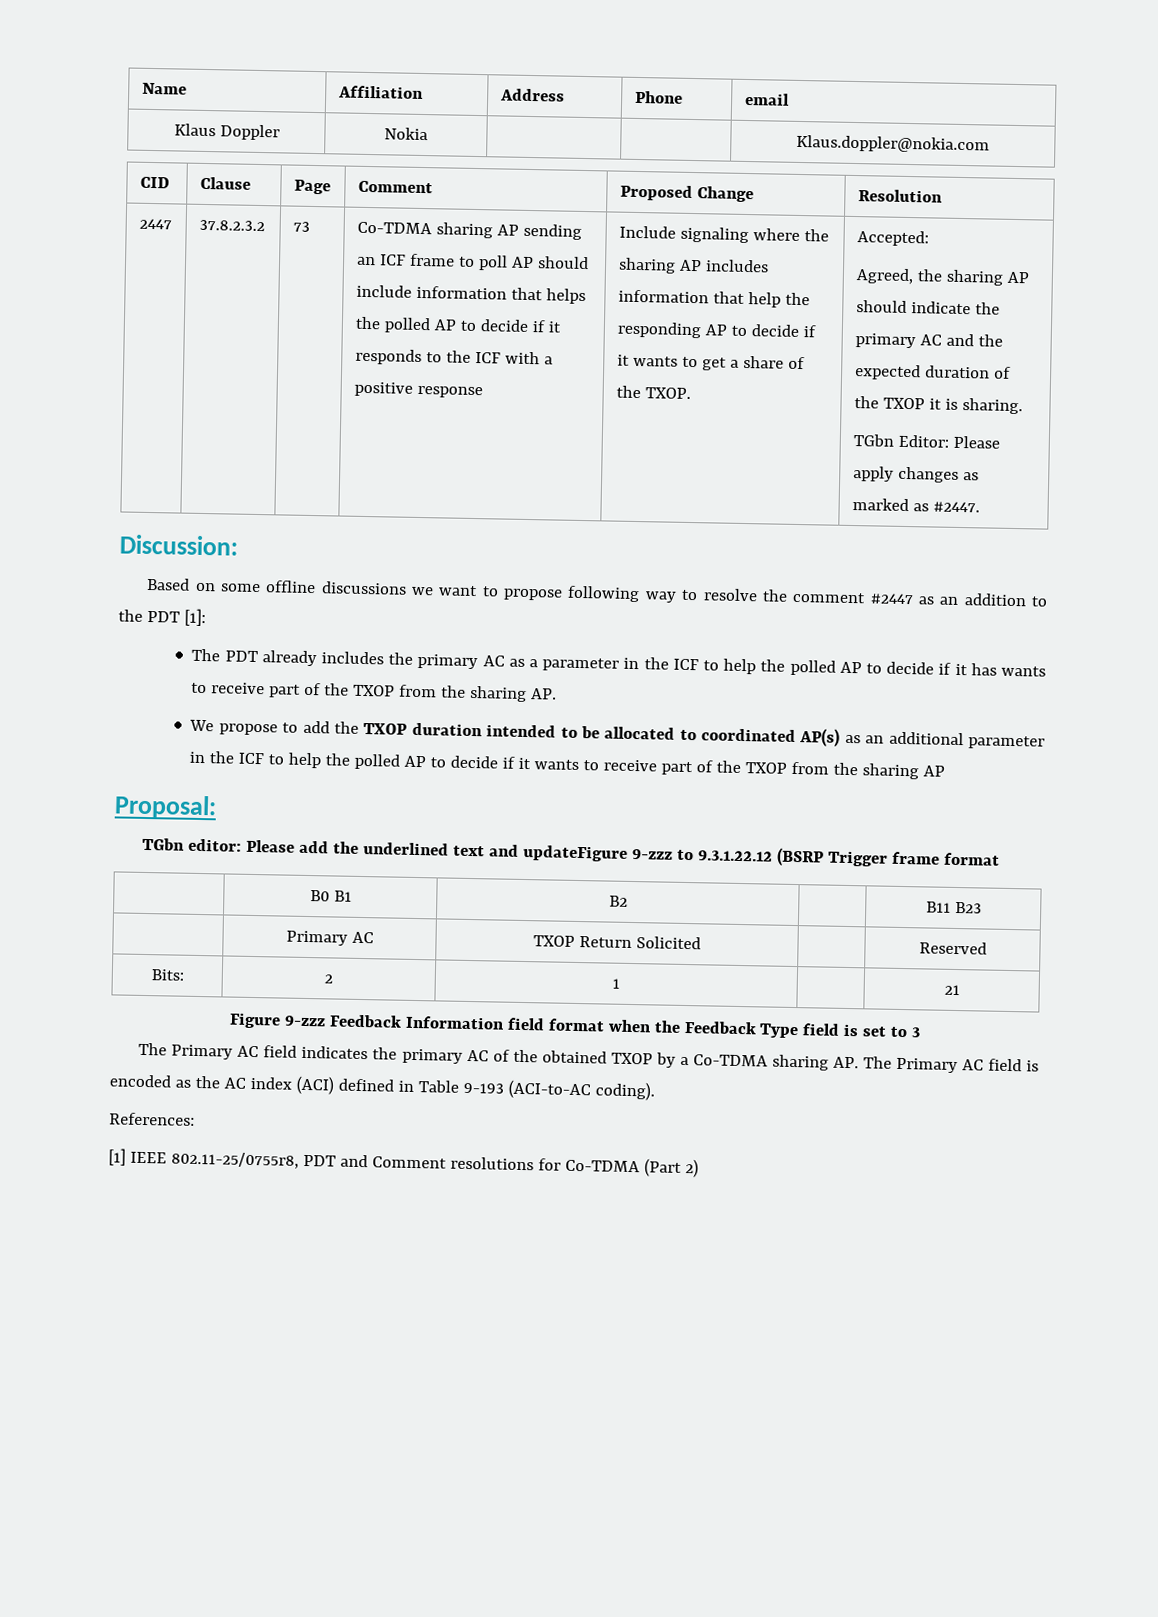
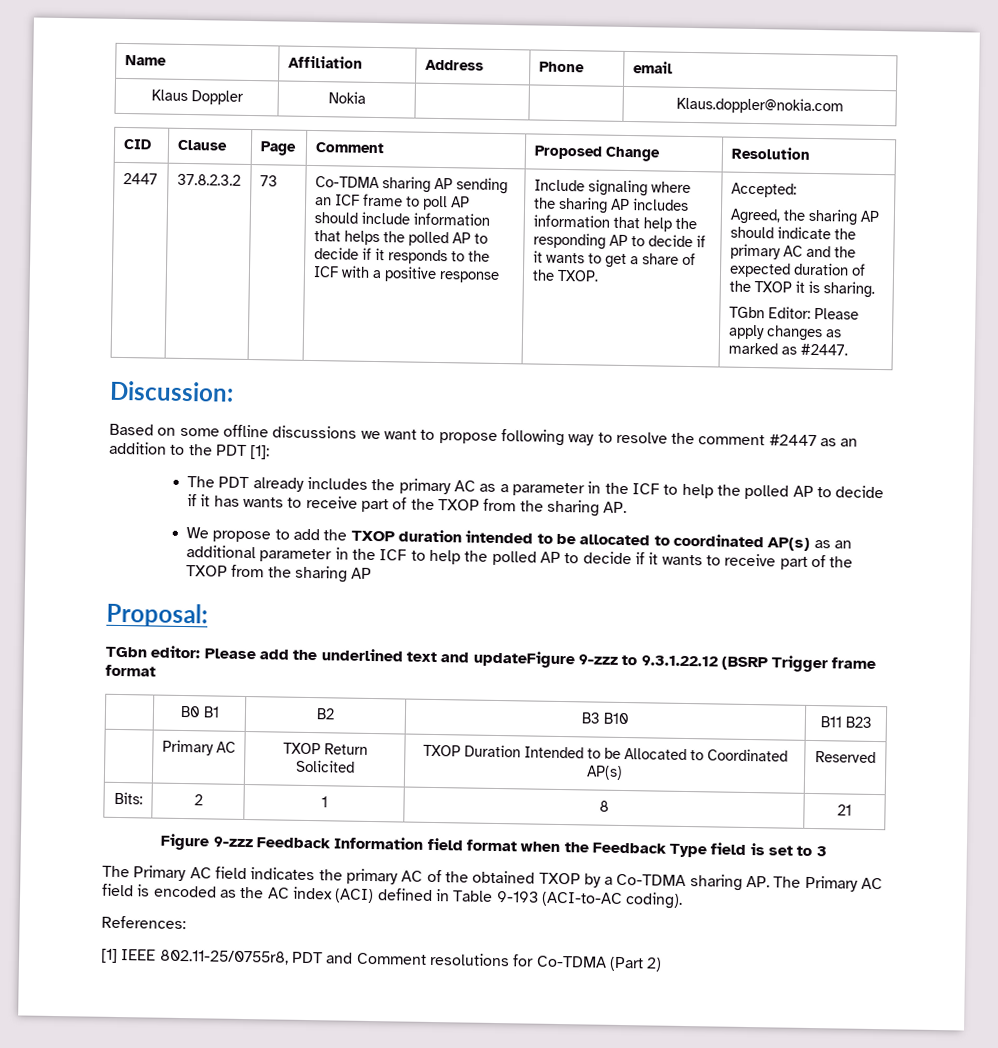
(628, 901) none -> [581,712,630,725] B3 B10
(701, 943) none -> [422,744,788,762] [586,765,623,780] TXOP Duration Intended to be Allocated to Coordinated AP(s)
(620, 983) none -> [599,800,609,812] 8

